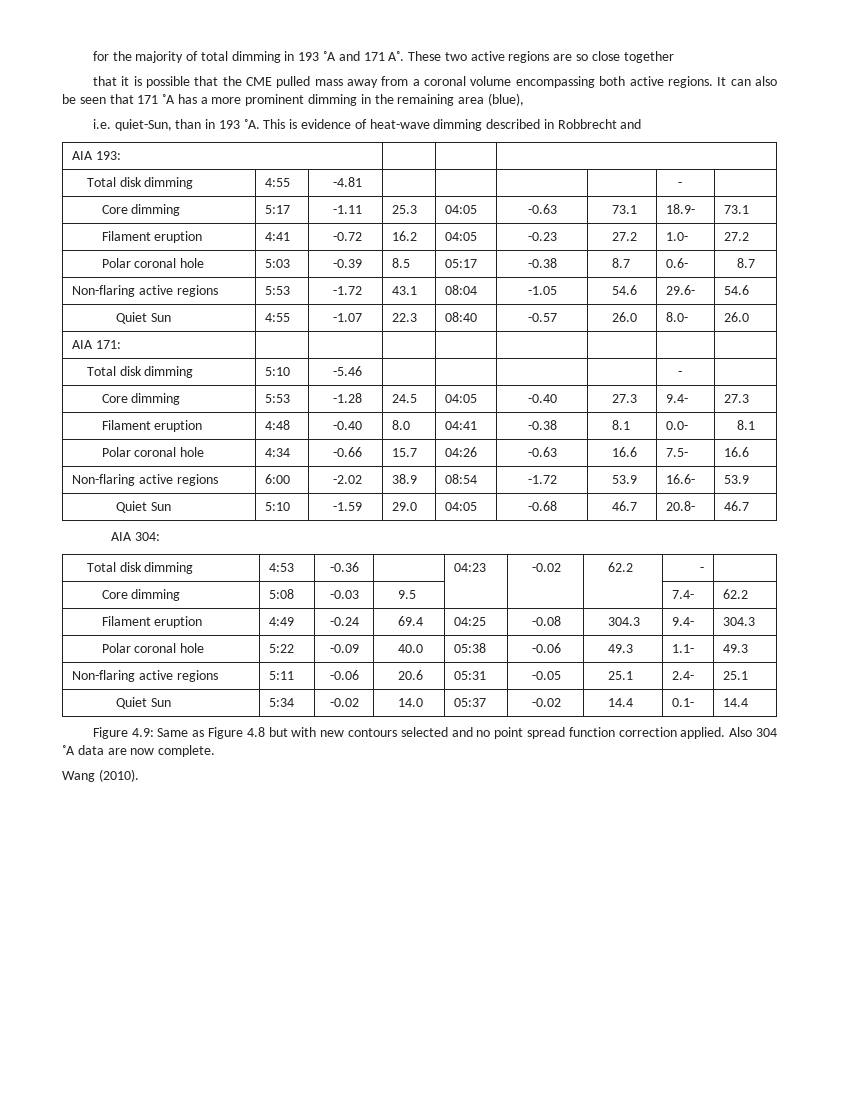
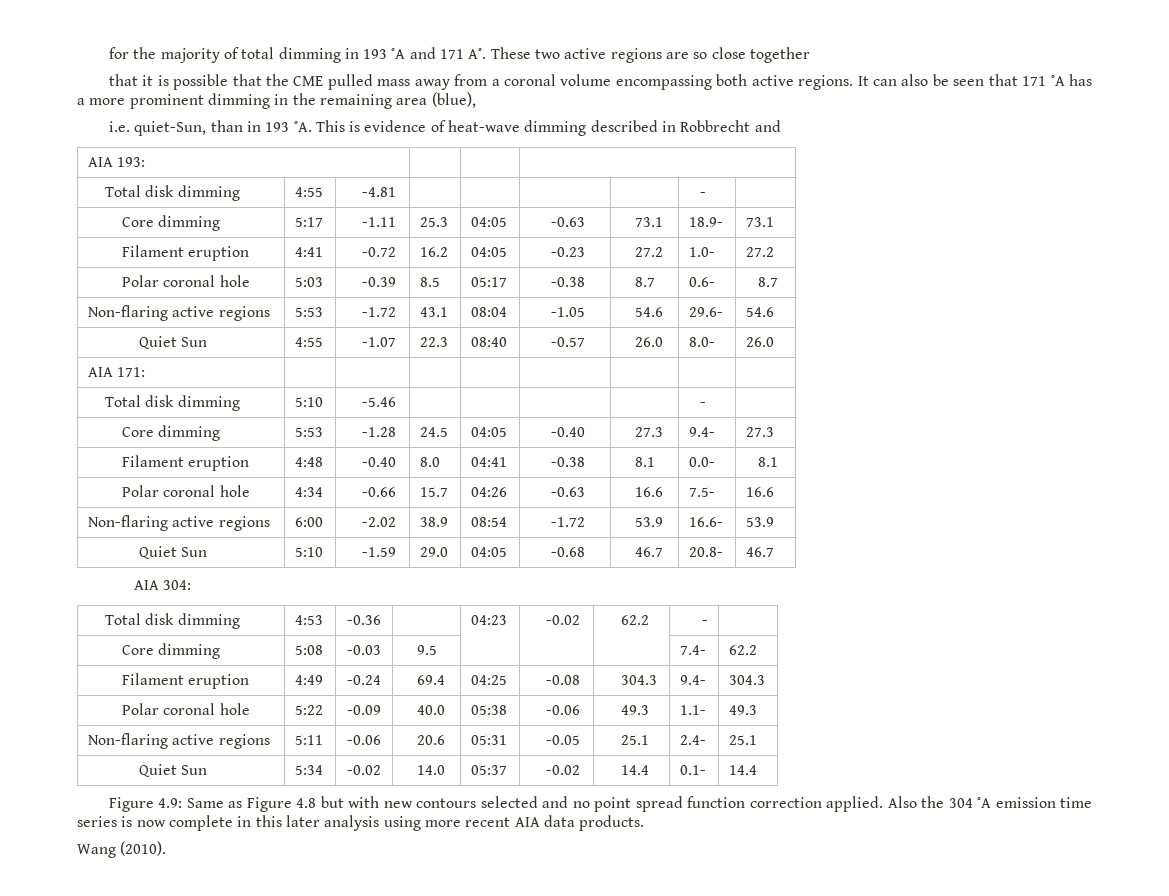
(753, 732) none -> [921,796,945,808] the
[77,745,216,757] data are now complete. -> [995,797,1092,808] [77,815,645,831] emission time series is now complete in this later analysis using more recent AIA data products.

